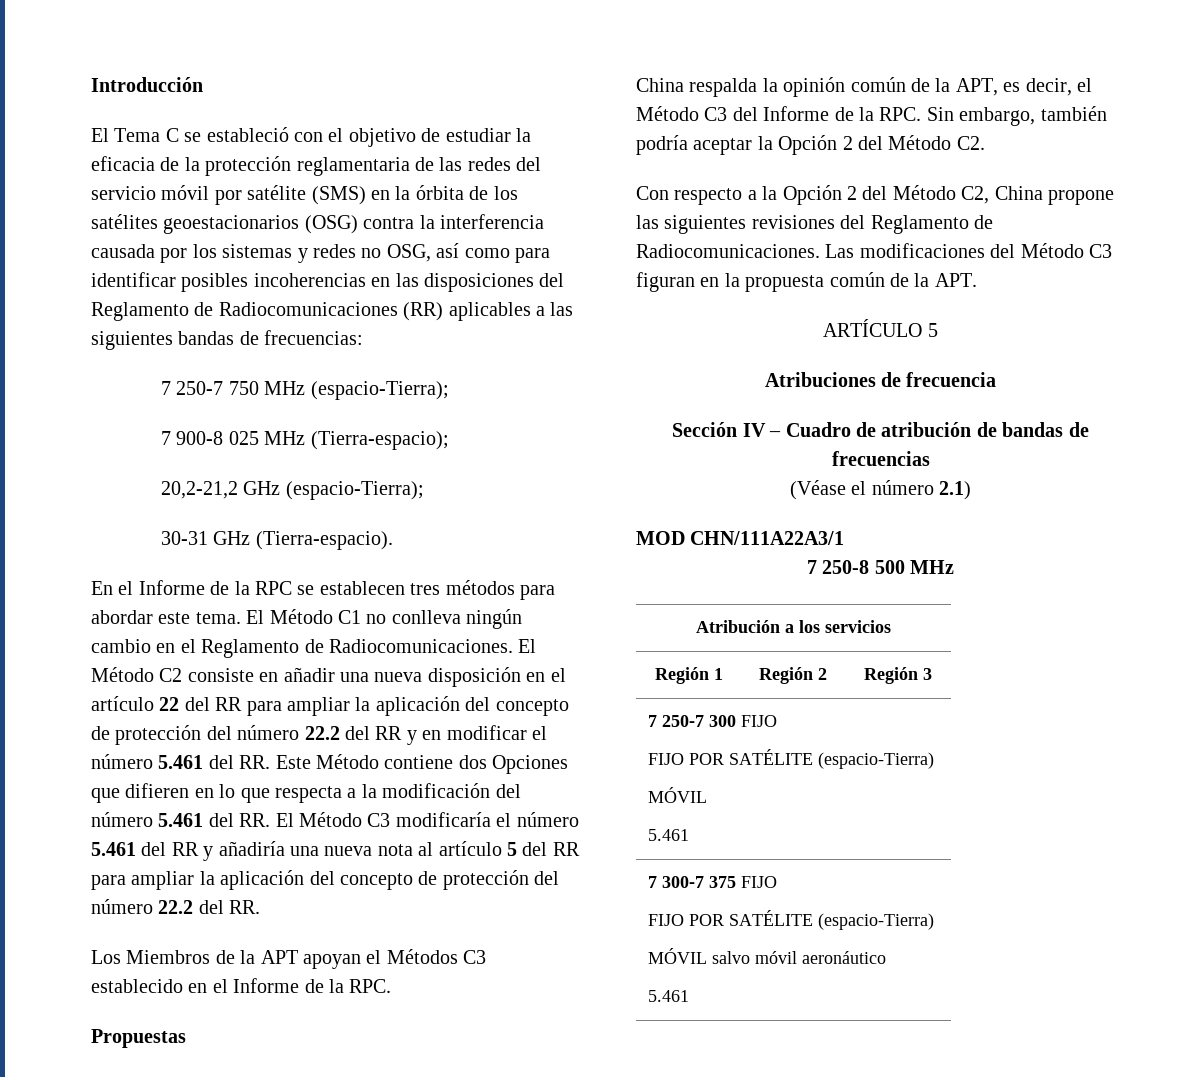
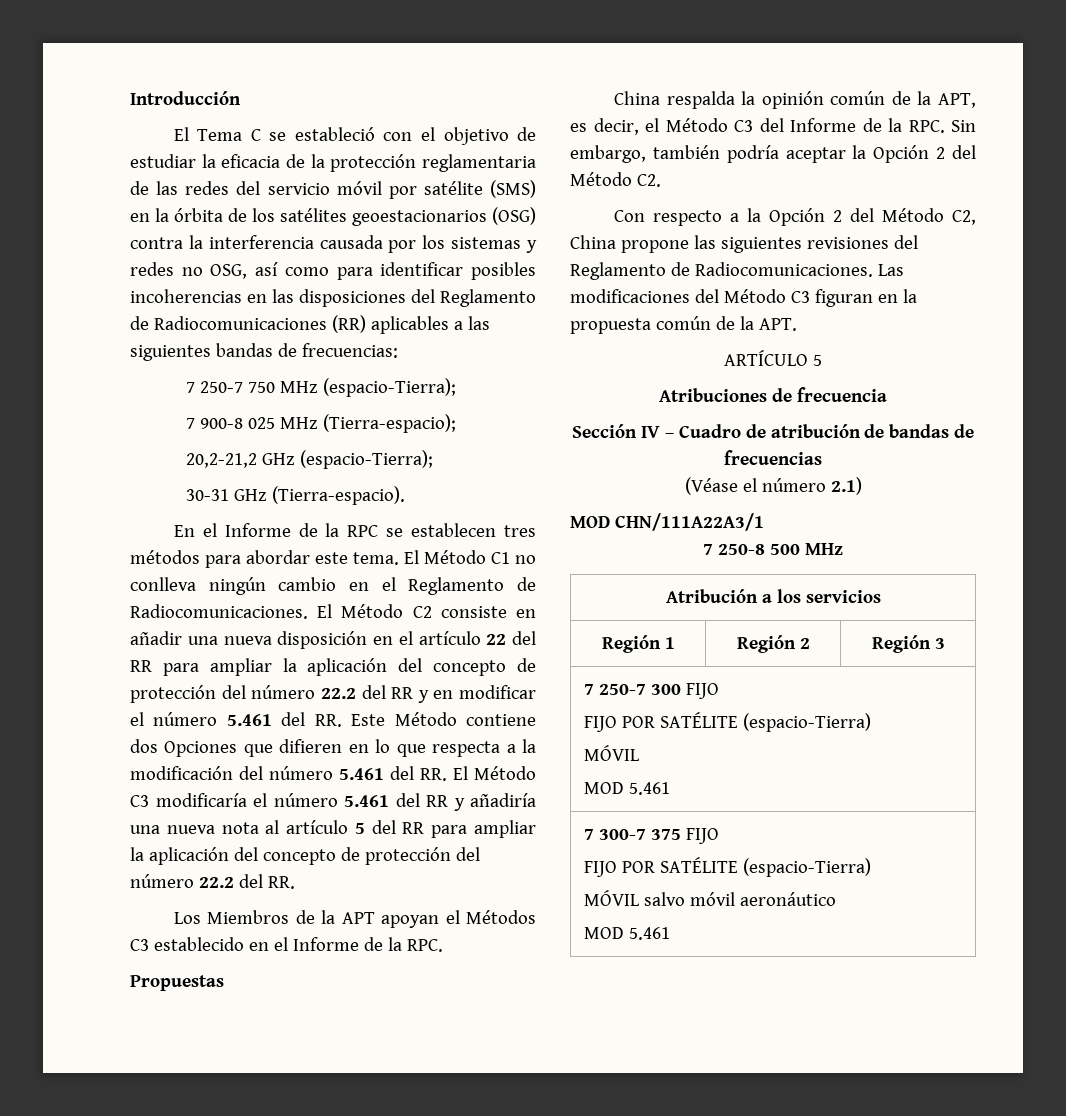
(707, 795) none -> [583,782,624,794] MOD
(886, 957) none -> [583,927,624,939] MOD

